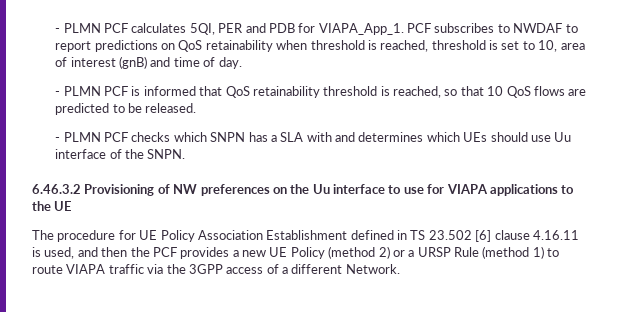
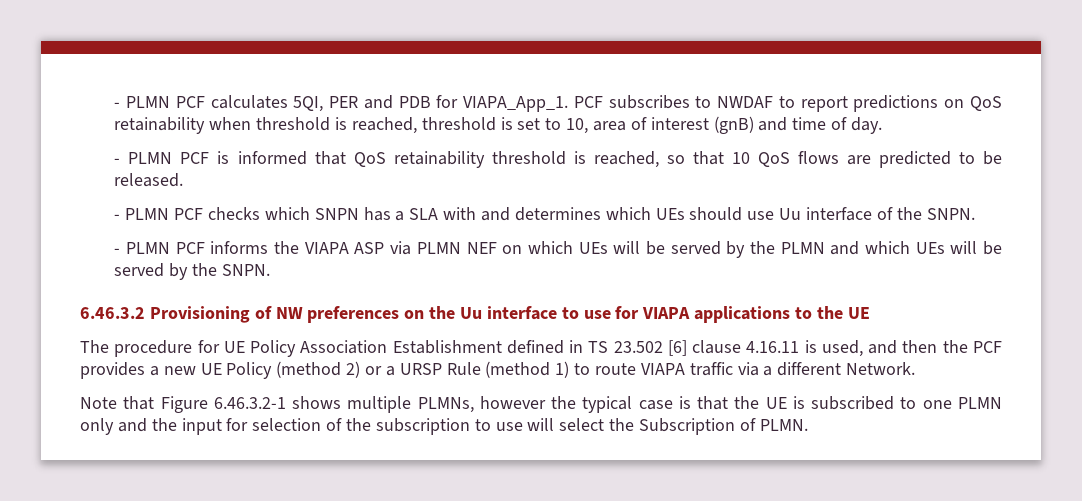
(186, 154) none -> [114,241,1003,258] [114,263,270,280] // - PLMN PCF informs the VIAPA ASP via PLMN NEF on which UEs will be served by the PLMN and which UEs will be served by the SNPN.
[166,264,279,274] the 3GPP access of -> (759, 369) none
(400, 269) none -> [80,396,1003,413] [80,418,808,435] // Note that Figure 6.46.3.2-1 shows multiple PLMNs, however the typical case is that the UE is subscribed to one PLMN only and the input for selection of the subscription to use will select the Subscription of PLMN.

